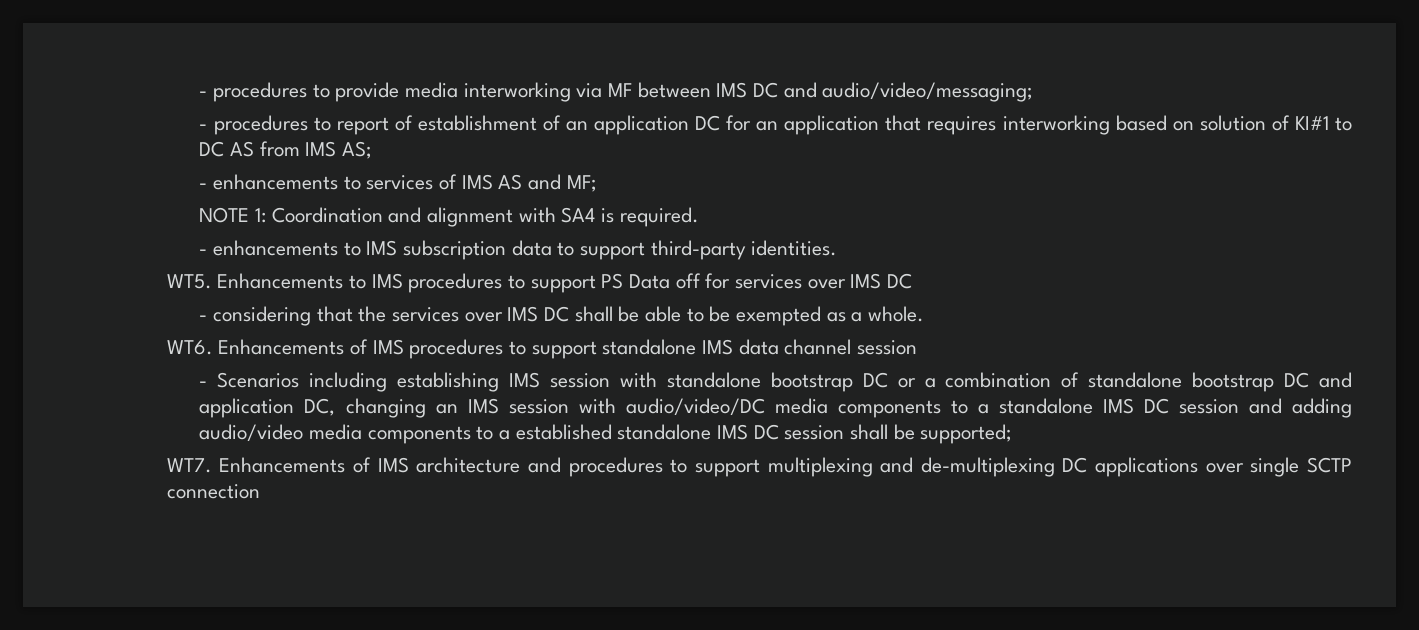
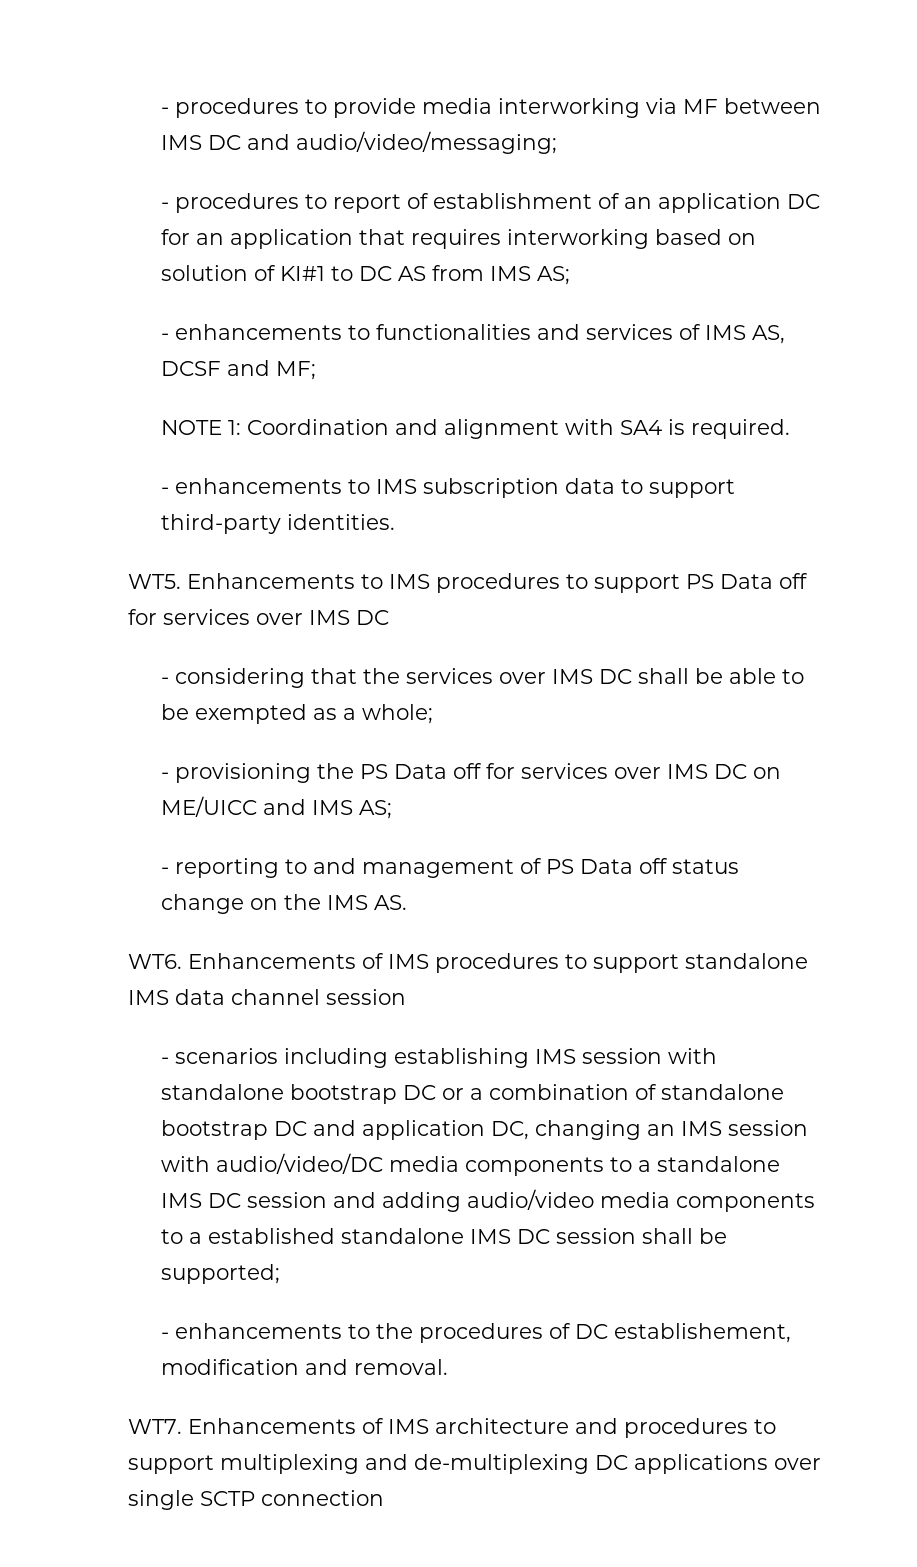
(361, 183) none -> [376,324,581,340] functionalities and
[498,174,523,190] AS -> [752,325,786,344] [161,361,222,376] AS, DCSF
[868,306,925,322] whole. -> [362,704,434,724] [161,763,782,783] [161,796,393,819] [161,858,740,878] [161,894,408,914] whole; // - provisioning the PS Data off for services over IMS DC on ME/UICC and IMS AS; // - reporting to and management of PS Data off status change on the IMS AS.
[217,372,300,388] Scenarios -> [175,1048,279,1064] scenarios
(1013, 434) none -> [161,1323,792,1343] [161,1359,449,1375] // - enhancements to the procedures of DC establishement, modification and removal.

